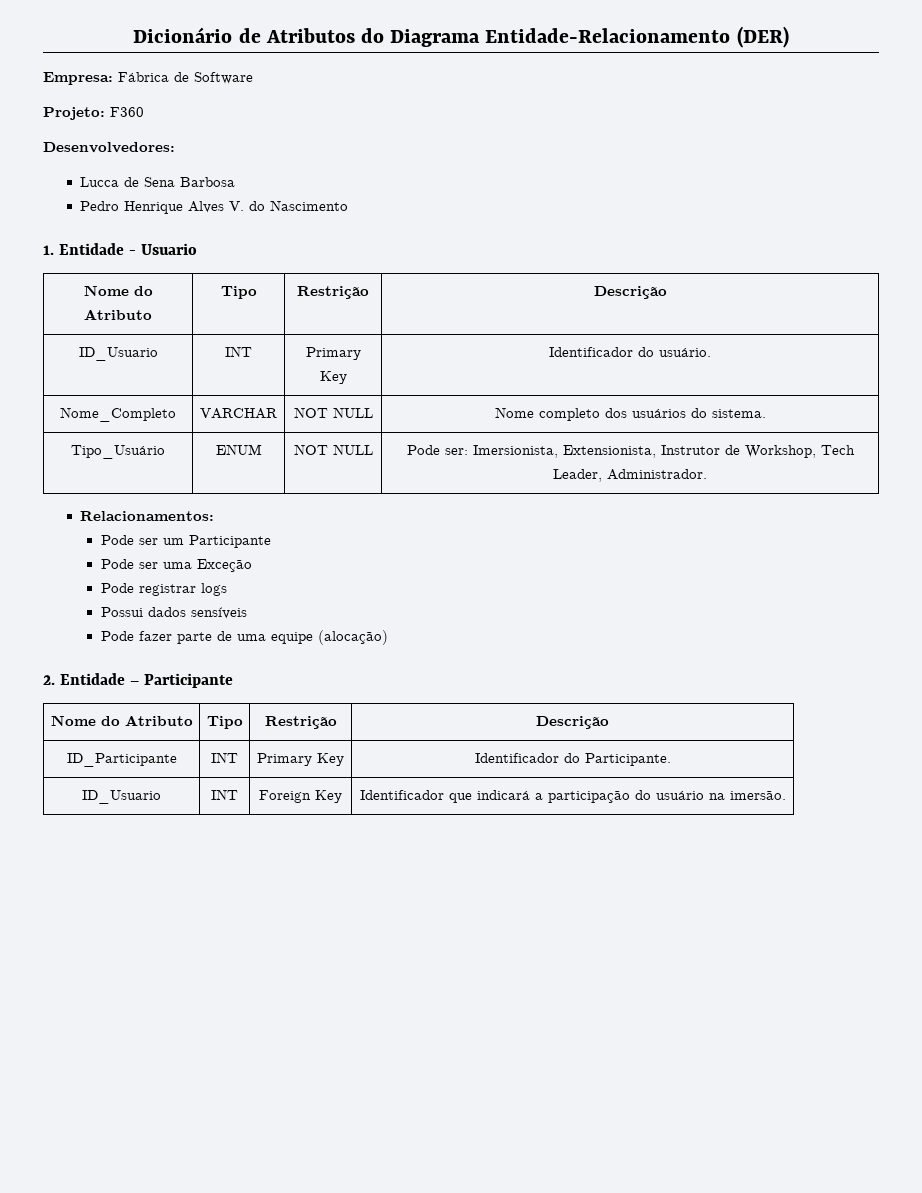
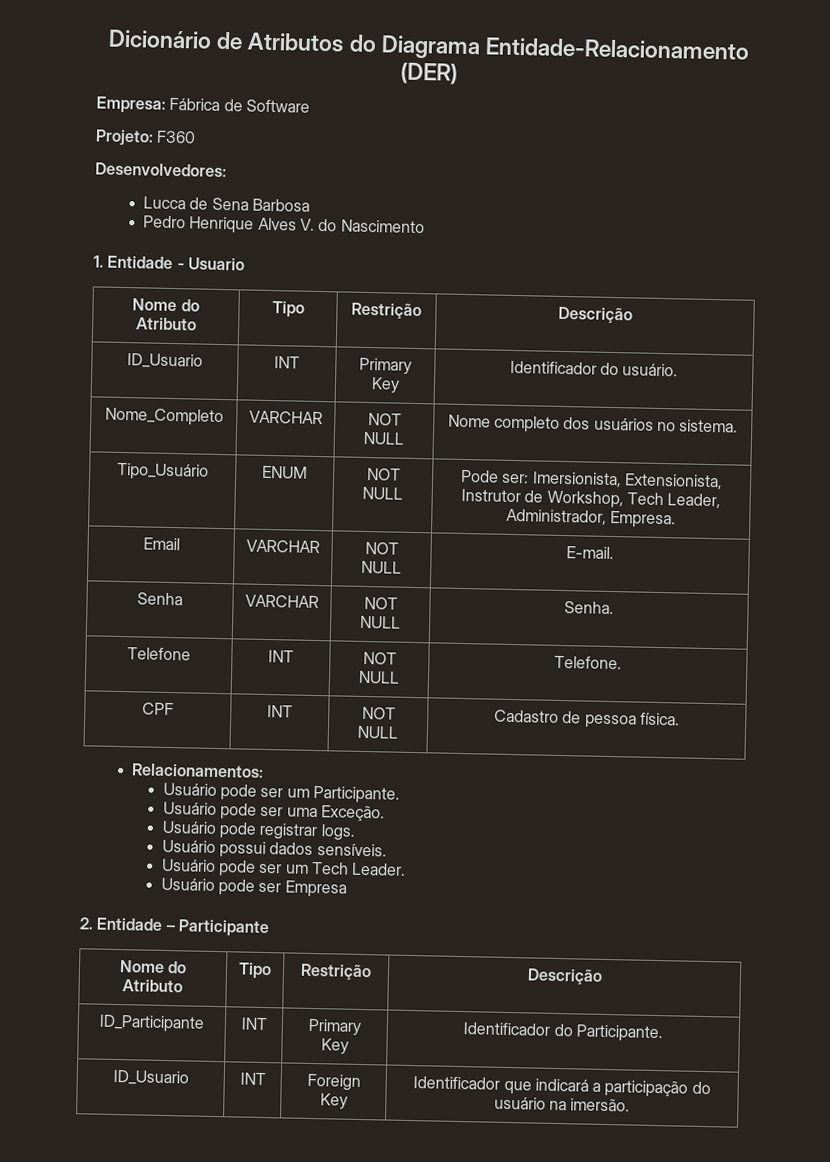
[690,408,707,418] do -> [656,421,676,432] no
[607,469,707,480] [80,511,215,521] [100,535,271,548] [100,559,252,572] [100,583,227,596] [100,607,247,619] [100,630,388,645] Administrador. // Relacionamentos: // Pode ser um Participante // Pode ser uma Exceção // Pode registrar logs // Possui dados sensíveis // Pode fazer parte de uma equipe (alocação) -> [505,508,677,529] [142,537,180,551] [246,539,320,554] [364,541,399,555] [361,560,402,574] [566,546,614,560] [137,592,183,606] [245,594,319,609] [363,596,398,610] [360,615,401,629] [564,601,614,615] [127,647,191,661] [268,650,294,663] [362,651,397,665] [358,670,400,684] [554,655,622,670] [142,702,174,716] [267,705,293,718] [361,706,396,720] [357,725,399,739] [494,709,680,729] [131,763,265,778] [162,782,400,804] [162,801,385,822] [161,820,356,841] [161,839,387,859] [161,858,407,877] [160,877,347,898] Administrador, Empresa. // Email | VARCHAR | NOT NULL | E-mail. // Senha | VARCHAR | NOT NULL | Senha. // Telefone | INT | NOT NULL | Telefone. // CPF | INT | NOT NULL | Cadastro de pessoa física. // Relacionamentos: // Usuário pode ser um Participante. // Usuário pode ser uma Exceção. // Usuário pode registrar logs. // Usuário possui dados sensíveis. // Usuário pode ser um Tech Leader. // Usuário pode ser Empresa

